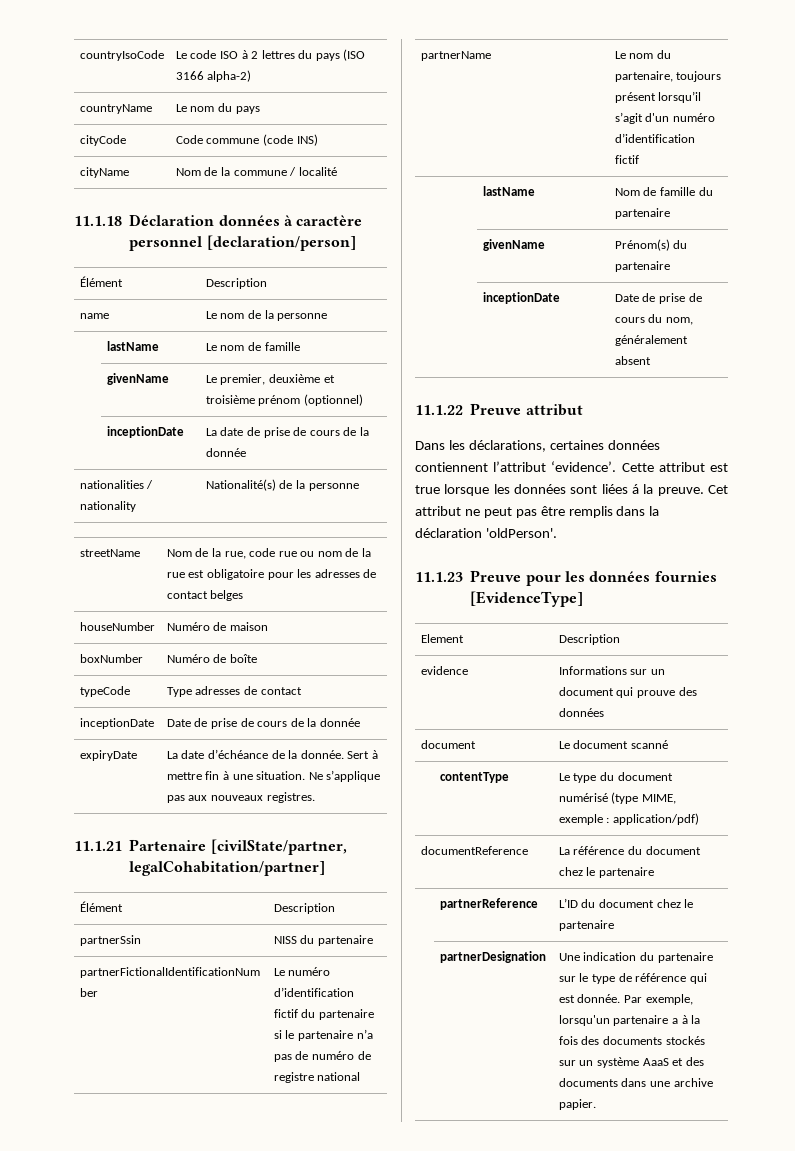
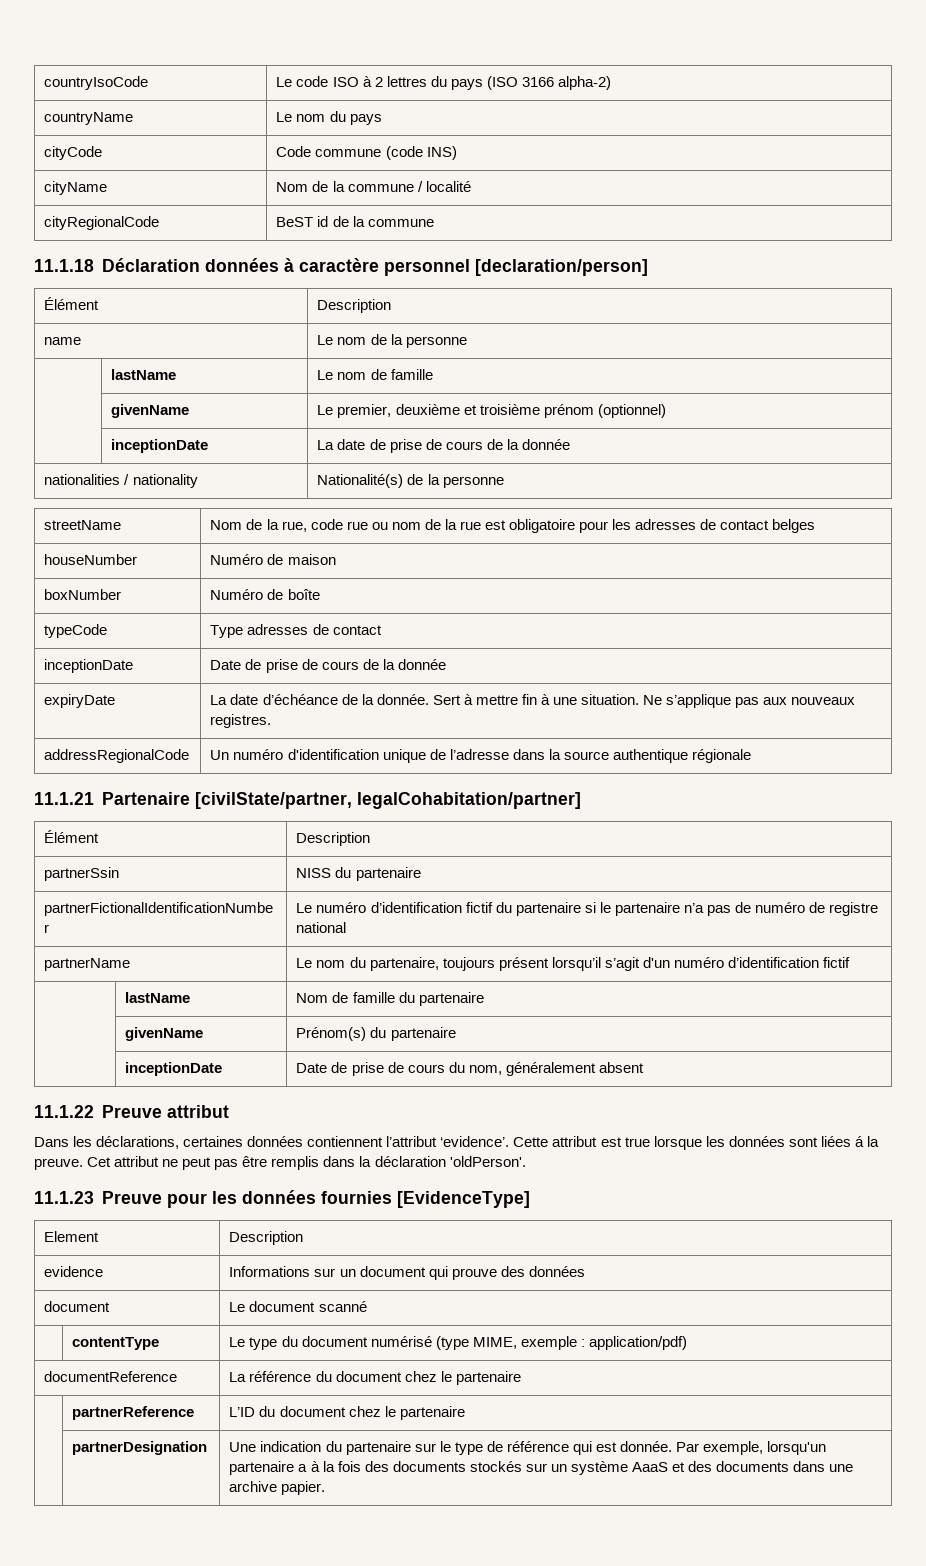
(337, 171) none -> [44,216,160,230] [276,216,434,227] // cityRegionalCode | BeST id de la commune
(315, 797) none -> [44,749,190,763] [210,749,751,763] // addressRegionalCode | Un numéro d'identification unique de l’adresse dans la source authentique régionale

